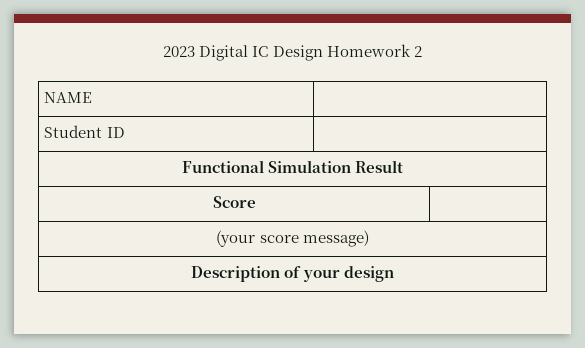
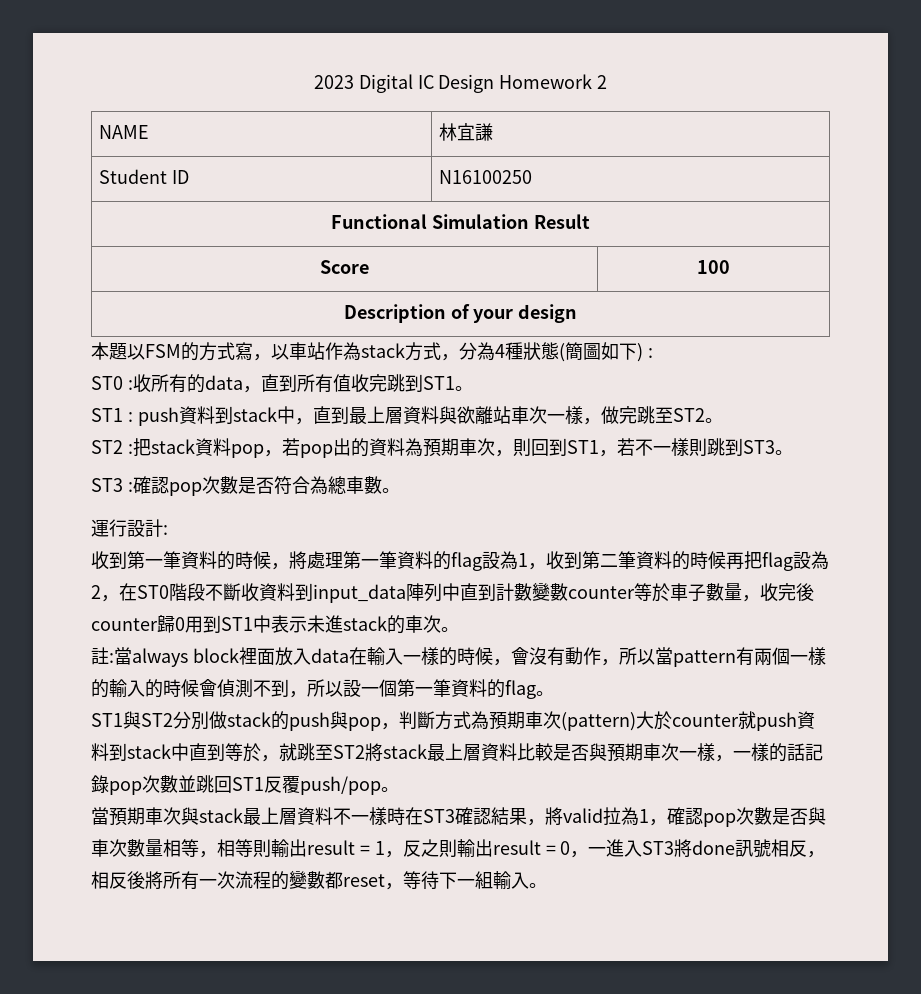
(93, 97) none -> [439,123,494,141] 林宜謙
(125, 132) none -> [439,170,533,184] N16100250
[216,230,369,247] // (your score message) -> [697,260,730,274] 100
(394, 274) none -> [91,342,653,362] [91,374,473,393] [91,406,723,426] [91,438,793,458] [91,476,400,496] [91,519,168,537] [91,551,829,571] [91,582,814,603] [91,614,459,634] [91,647,826,667] [91,679,554,699] [91,711,815,731] [91,743,823,762] [91,775,399,795] [91,807,826,827] [91,839,826,858] [91,870,547,890] // 本題以FSM的方式寫，以車站作為stack方式，分為4種狀態(簡圖如下) : // ST0 :收所有的data，直到所有值收完跳到ST1。 // ST1 : push資料到stack中，直到最上層資料與欲離站車次一樣，做完跳至ST2。 // ST2 :把stack資料pop，若pop出的資料為預期車次，則回到ST1，若不一樣則跳到ST3。 // ST3 :確認pop次數是否符合為總車數。 // 運行設計: // 收到第一筆資料的時候，將處理第一筆資料的flag設為1，收到第二筆資料的時候再把flag設為2，在ST0階段不斷收資料到input_data陣列中直到計數變數counter等於車子數量，收完後counter歸0用到ST1中表示未進stack的車次。 // 註:當always block裡面放入data在輸入一樣的時候，會沒有動作，所以當pattern有兩個一樣的輸入的時候會偵測不到，所以設一個第一筆資料的flag。 // ST1與ST2分別做stack的push與pop，判斷方式為預期車次(pattern)大於counter就push資料到stack中直到等於，就跳至ST2將stack最上層資料比較是否與預期車次一樣，一樣的話記錄pop次數並跳回ST1反覆push/pop。 // 當預期車次與stack最上層資料不一樣時在ST3確認結果，將valid拉為1，確認pop次數是否與車次數量相等，相等則輸出result = 1，反之則輸出result = 0，一進入ST3將done訊號相反，相反後將所有一次流程的變數都reset，等待下一組輸入。

